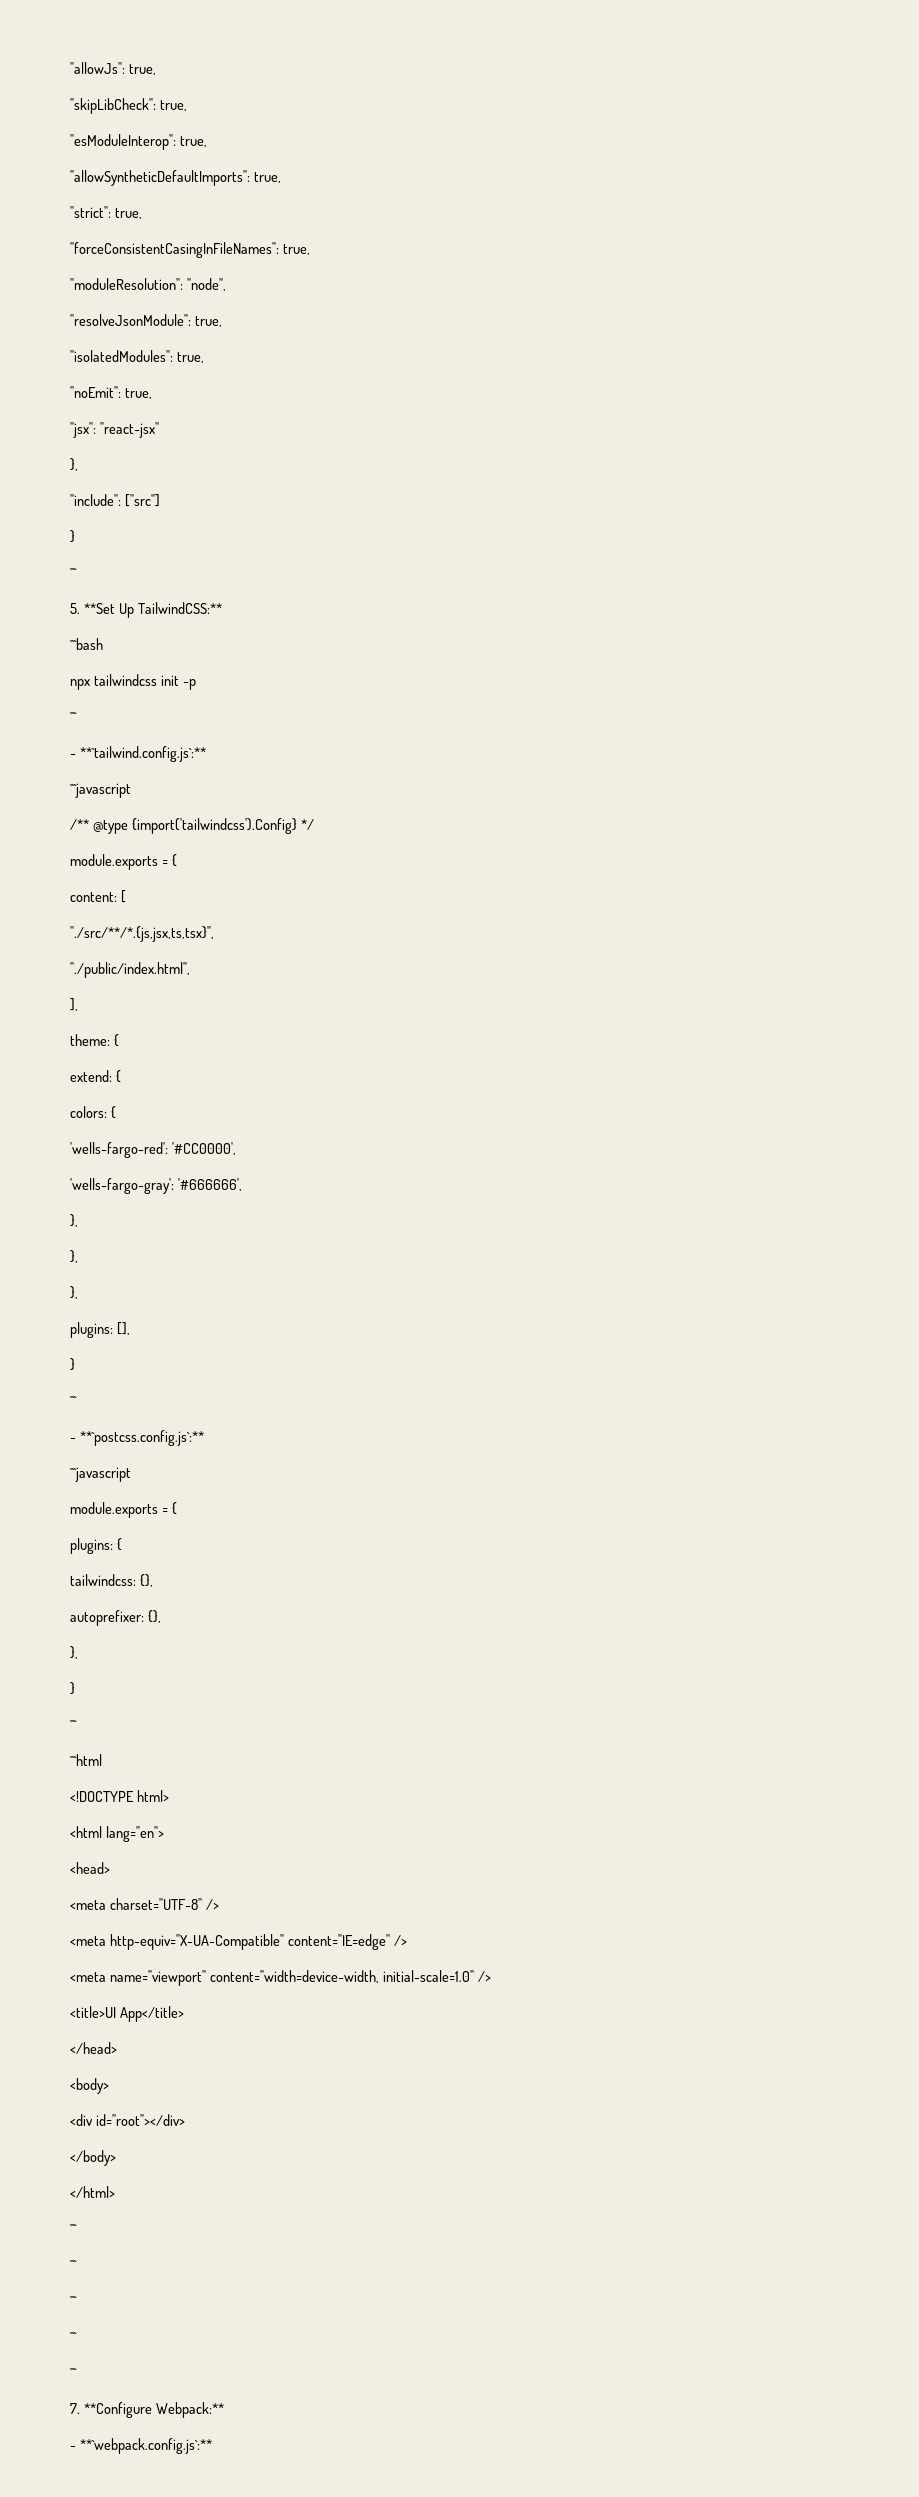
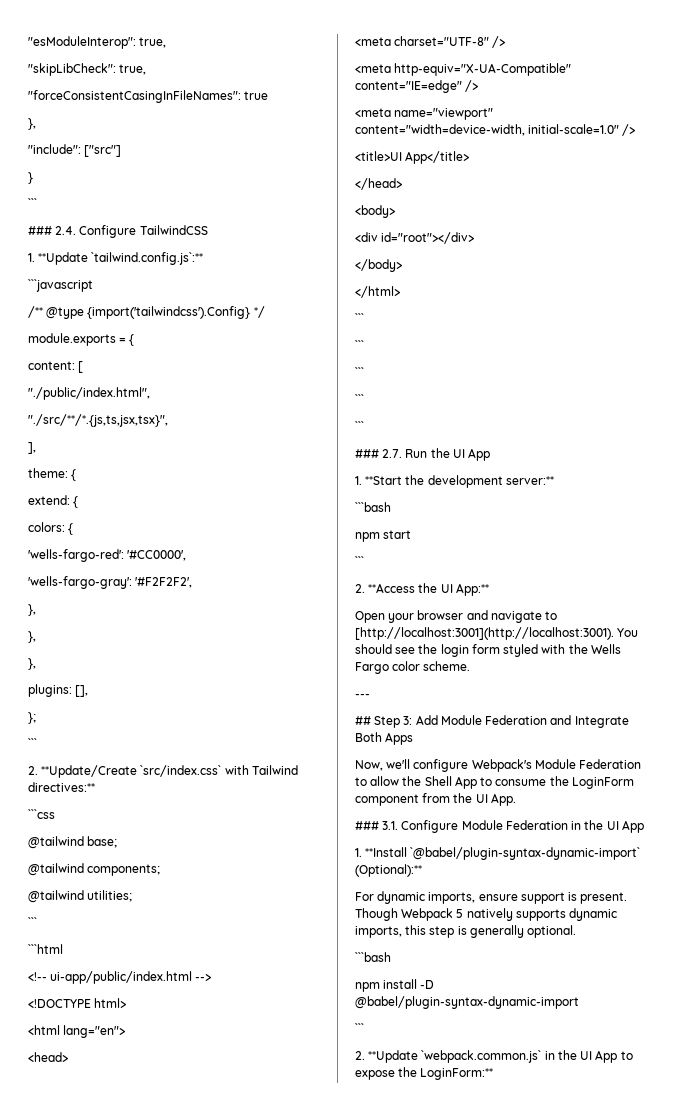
[70,62,125,74] "allowJs": -> [28,36,136,49] "esModuleInterop":
[70,134,207,150] [70,170,281,186] [70,206,142,219] [70,242,310,258] [70,278,226,291] [70,314,222,327] [70,350,204,363] [70,386,152,399] [70,422,159,438] "esModuleInterop": true, // "allowSyntheticDefaultImports": true, // "strict": true, // "forceConsistentCasingInFileNames": true, // "moduleResolution": "node", // "resolveJsonModule": true, // "isolatedModules": true, // "noEmit": true, // "jsx": "react-jsx" -> [28,90,269,103] "forceConsistentCasingInFileNames": true
[70,602,222,618] [70,638,103,650] [70,674,196,690] [70,712,77,722] [70,746,206,762] 5. **Set Up TailwindCSS:** // ```bash // npx tailwindcss init -p // ``` // - **`tailwind.config.js`:** -> [28,225,208,238] [28,252,204,265] ### 2.4. Configure TailwindCSS // 1. **Update `tailwind.config.js`:**
[70,926,214,942] [70,962,190,978] "./src/**/*.{js,jsx,ts,tsx}", // "./public/index.html", -> [28,387,150,400] [28,414,168,427] "./public/index.html", // "./src/**/*.{js,ts,jsx,tsx}",
[177,1178,242,1191] '#666666', -> [135,577,193,588] '#F2F2F2',
[70,1358,75,1371] [70,1396,77,1406] [70,1430,204,1446] [70,1467,131,1482] [70,1502,177,1518] [70,1538,122,1554] [70,1574,153,1587] [70,1610,161,1626] [70,1646,78,1659] [70,1682,75,1695] } // ``` // - **`postcss.config.js`:** // ```javascript // module.exports = { // plugins: { // tailwindcss: {}, // autoprefixer: {}, // }, // } -> [28,712,36,724] [28,738,37,748] [28,765,298,778] [28,782,95,792] [28,809,55,819] [28,836,118,849] [28,863,161,876] [28,890,133,903] }; // ``` // 2. **Update/Create `src/index.css` with Tailwind directives:** // ```css // @tailwind base; // @tailwind components; // @tailwind utilities;
(102, 1760) none -> [28,971,212,984] // <!-- ui-app/public/index.html -->
[70,2402,224,2418] [70,2438,212,2454] 7. **Configure Webpack:** // - **`webpack.config.js`:** -> [355,448,491,461] [355,475,554,488] [355,502,391,512] [355,530,412,542] [355,556,364,566] [355,583,489,596] [355,610,558,623] [355,627,639,640] [355,644,621,657] [355,661,471,674] [355,694,370,698] [355,715,629,728] [355,732,414,745] [355,759,642,772] [355,776,634,789] [355,793,516,806] [355,820,644,833] [355,847,641,860] [355,864,422,877] [355,891,628,904] [355,908,618,921] [355,925,577,938] [355,952,391,962] [355,979,435,992] [355,996,579,1009] [355,1023,364,1033] [355,1050,633,1063] [355,1067,494,1080] ### 2.7. Run the UI App // 1. **Start the development server:** // ```bash // npm start // ``` // 2. **Access the UI App:** // Open your browser and navigate to [http://localhost:3001](http://localhost:3001). You should see the login form styled with the Wells Fargo color scheme. // --- // ## Step 3: Add Module Federation and Integrate Both Apps // Now, we'll configure Webpack's Module Federation to allow the Shell App to consume the LoginForm component from the UI App. // ### 3.1. Configure Module Federation in the UI App // 1. **Install `@babel/plugin-syntax-dynamic-import` (Optional):** // For dynamic imports, ensure support is present. Though Webpack 5 natively supports dynamic imports, this step is generally optional. // ```bash // npm install -D @babel/plugin-syntax-dynamic-import // ``` // 2. **Update `webpack.common.js` in the UI App to expose the LoginForm:**

